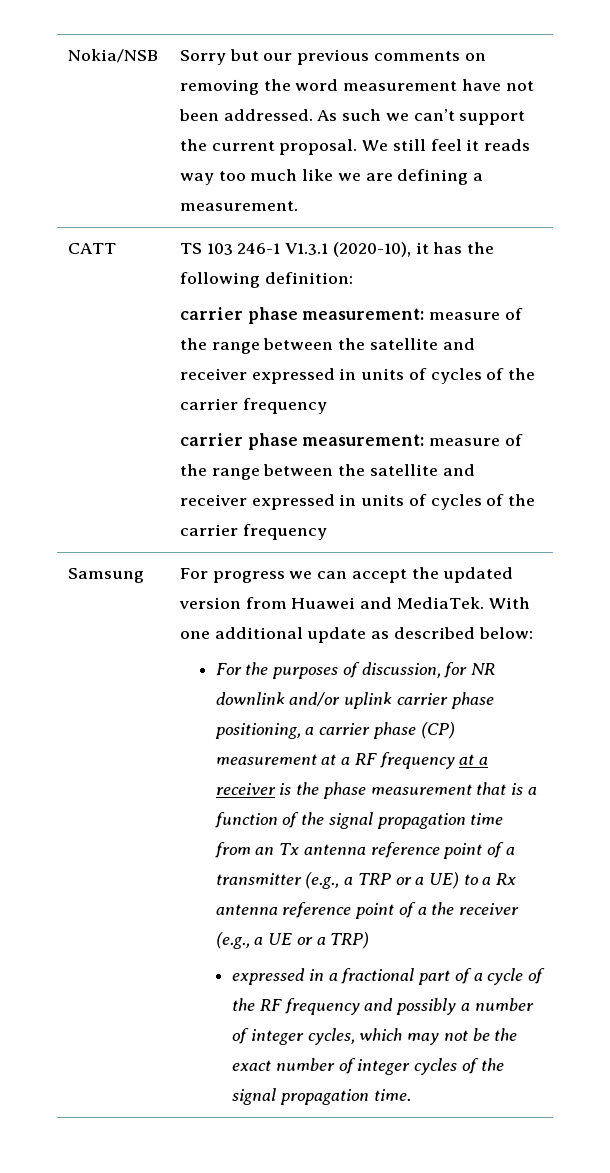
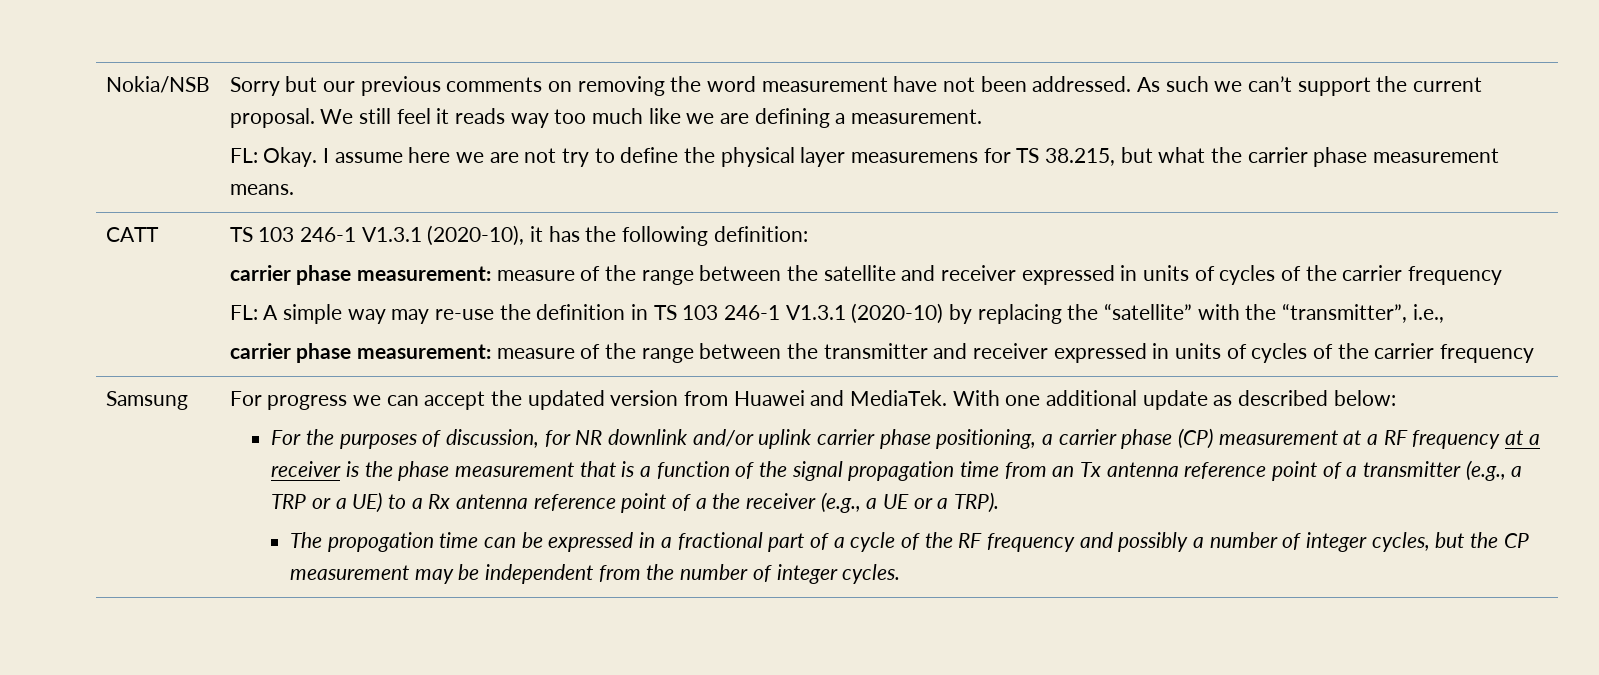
(298, 206) none -> [229,147,1499,167] [229,184,294,195] // FL: Okay. I assume here we are not try to define the physical layer measuremens for TS 38.215, but what the carrier phase measurement means.
[179,433,523,450] [179,464,438,480] // carrier phase measurement: measure of the range between the satellite -> [229,303,1444,324] [229,343,928,363] // FL: A simple way may re-use the definition in TS 103 246-1 V1.3.1 (2020-10) by replacing the “satellite” with the “transmitter”, i.e., // carrier phase measurement: measure of the range between the transmitter
[330,932,370,949] TRP) // -> [954,492,1000,513] [290,532,543,552] TRP). // The propogation time can be
[359,1028,518,1045] [232,1058,504,1075] [232,1088,411,1105] which may not be the exact number of integer cycles of the signal propagation time. -> [1435,532,1529,548] [290,564,901,584] but the CP measurement may be independent from the number of integer cycles.

